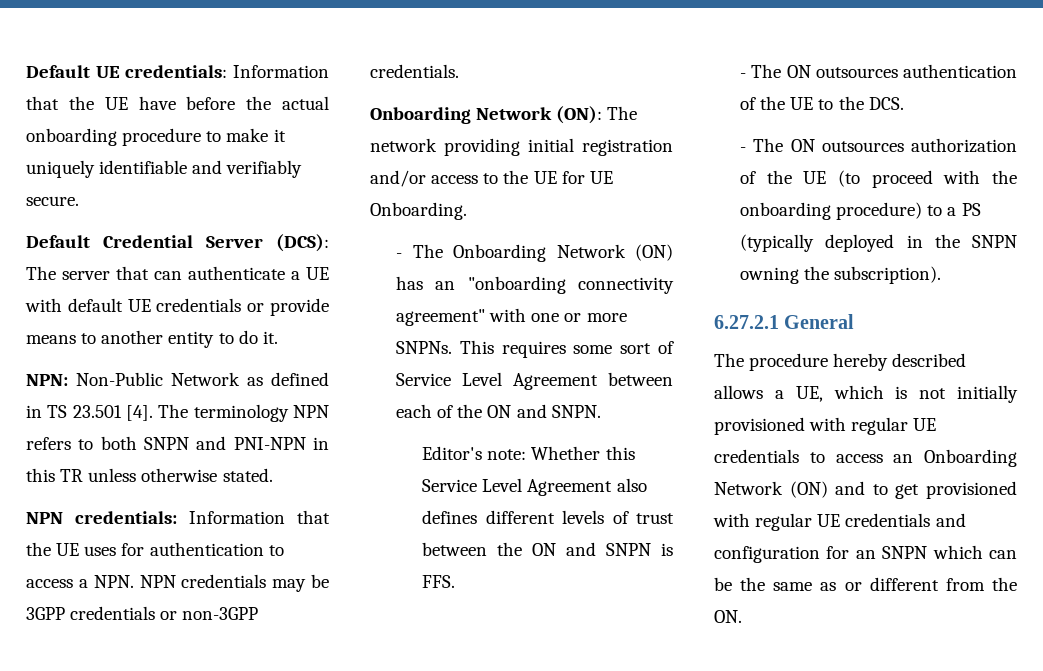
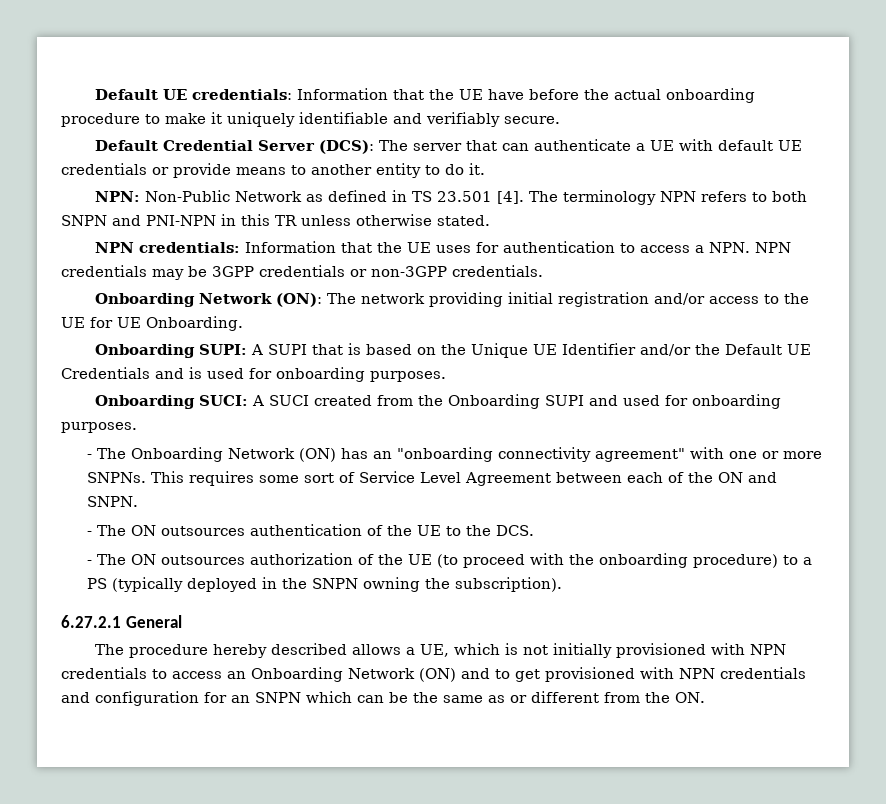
(467, 211) none -> [95,343,812,358] [61,367,446,382] [95,394,782,409] [61,422,137,433] // Onboarding SUPI: A SUPI that is based on the Unique UE Identifier and/or the Default UE Credentials and is used for onboarding purposes. // Onboarding SUCI: A SUCI created from the Onboarding SUPI and used for onboarding purposes.
[422,446,635,460] [422,478,647,496] [422,510,674,524] [422,542,673,556] [422,575,456,588] // Editor's note: Whether this Service Level Agreement also defines different levels of trust between the ON and SNPN is FFS. -> (138, 501) none
[851,417,937,435] regular UE -> [750,644,787,655] NPN
[755,513,841,531] regular UE -> [679,668,715,679] NPN

